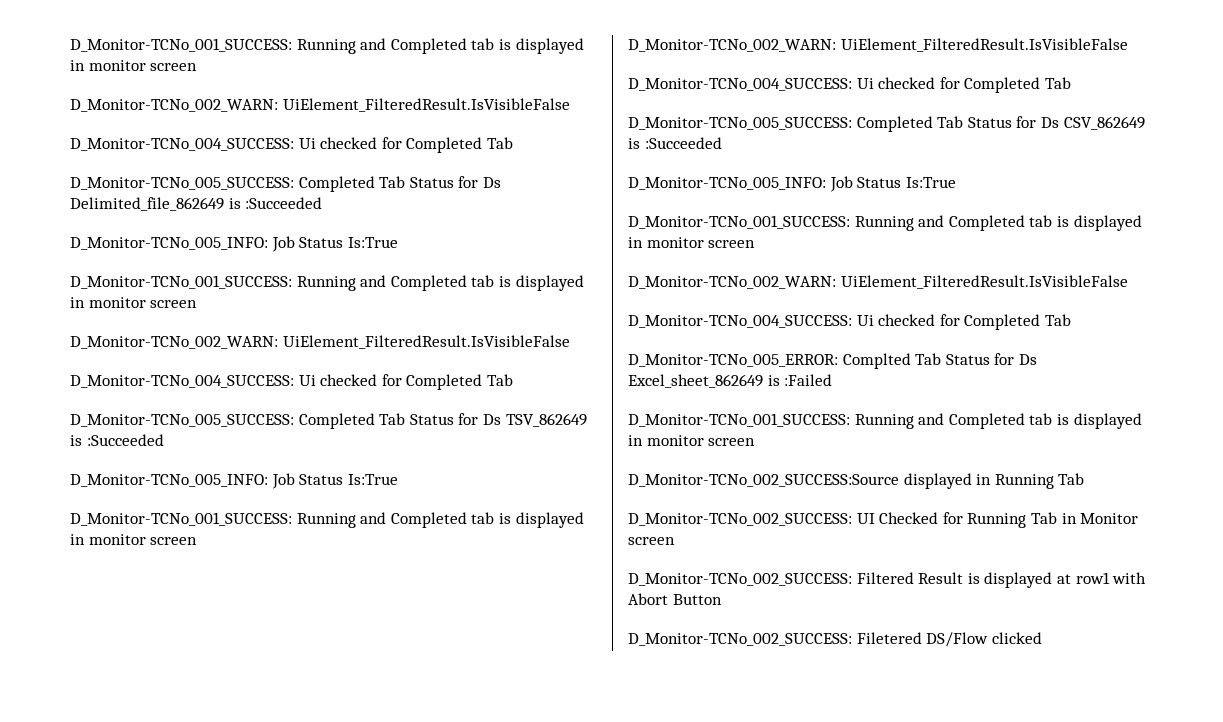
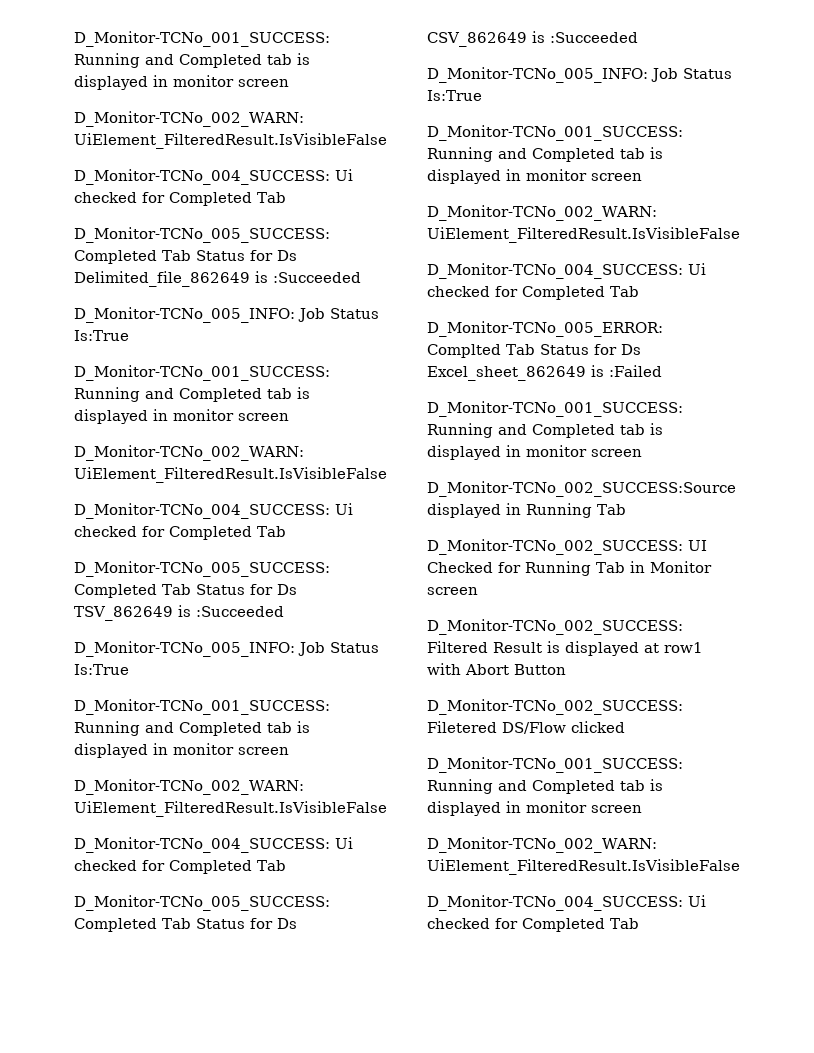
(1042, 638) none -> [427,757,683,773] [427,779,663,794] [427,801,642,816] [427,837,657,853] [427,859,740,875] [427,895,706,911] [427,918,639,932] // D_Monitor-TCNo_001_SUCCESS: Running and Completed tab is displayed in monitor screen // D_Monitor-TCNo_002_WARN: UiElement_FilteredResult.IsVisibleFalse // D_Monitor-TCNo_004_SUCCESS: Ui checked for Completed Tab

